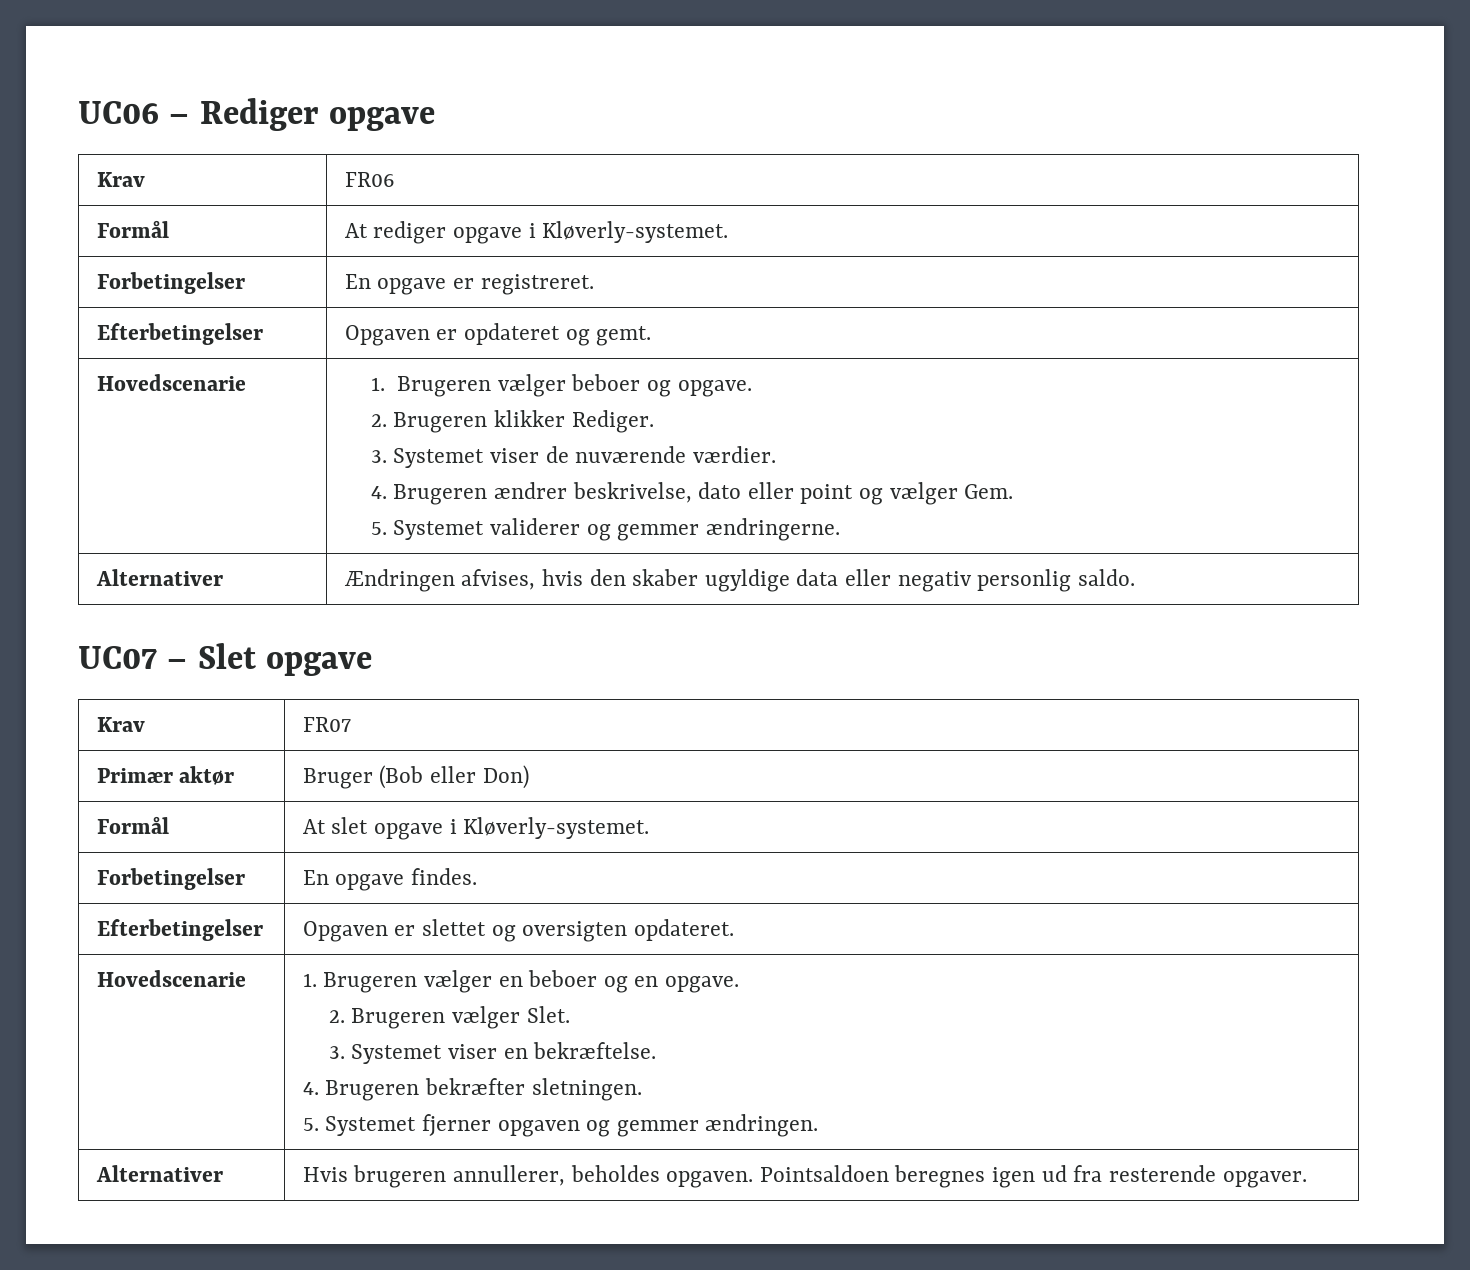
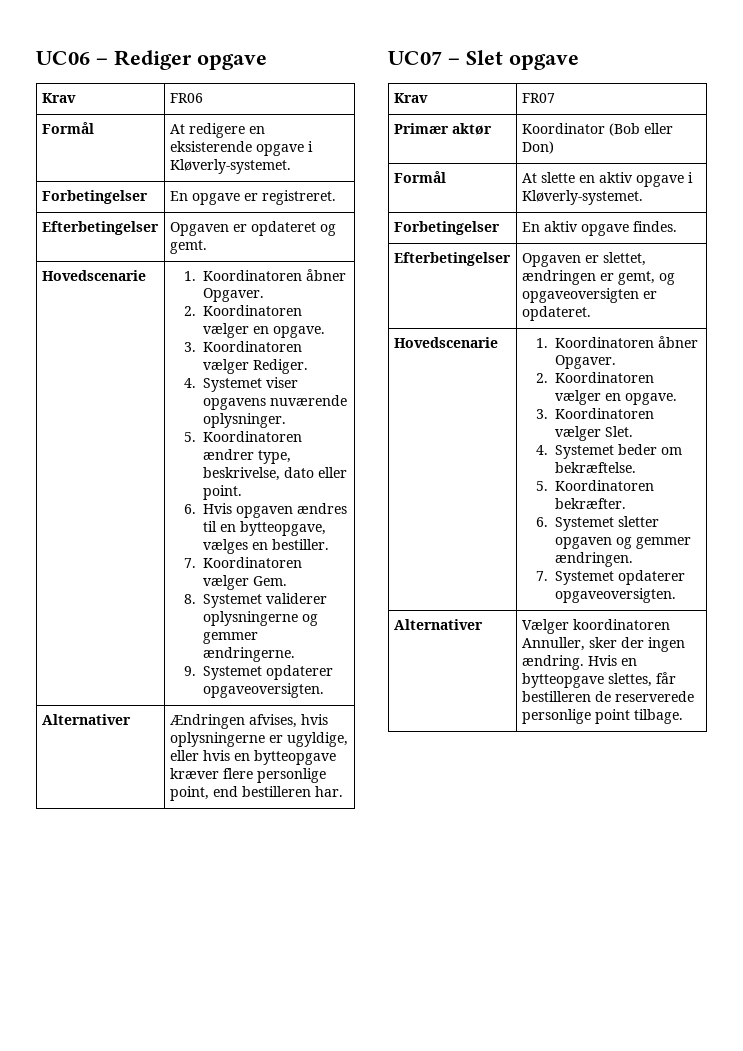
[373,221,447,244] rediger -> [188,123,265,138] [169,141,252,152] redigere en eksisterende
[397,374,752,397] [370,410,566,433] Brugeren vælger beboer og opgave. // 2. Brugeren klikker -> [202,269,346,281] [202,288,264,302] [183,305,302,316] [202,323,325,338] [183,341,302,352] [202,359,249,374] Koordinatoren åbner Opgaver. // 2. Koordinatoren vælger en opgave. // 3. Koordinatoren vælger
[370,446,776,468] [370,482,884,505] 3. Systemet viser de nuværende værdier. // 4. Brugeren ændrer beskrivelse, dato eller point og -> [183,377,298,392] [202,395,347,410] [202,413,286,428] [183,431,302,442] [202,449,291,464] [202,467,347,481] [202,485,242,500] [183,503,347,518] [202,521,326,536] [202,539,329,554] [183,557,302,568] 4. Systemet viser opgavens nuværende oplysninger. // 5. Koordinatoren ændrer type, beskrivelse, dato eller point. // 6. Hvis opgaven ændres til en bytteopgave, vælges en bestiller. // 7. Koordinatoren
[370,522,387,535] 5. -> [183,594,196,604] 8.
(581, 526) none -> [202,611,298,626] oplysningerne
(840, 529) none -> [183,665,333,680] [202,683,324,698] // 9. Systemet opdaterer opgaveoversigten.
[589,569,1135,592] den skaber ugyldige data eller negativ personlig saldo. -> [169,732,348,747] [169,750,336,765] [169,768,326,783] [169,786,343,801] oplysningerne er ugyldige, eller hvis en bytteopgave kræver flere personlige point, end bestilleren har.
[302,768,373,789] Bruger -> [521,123,605,134] Koordinator
[331,817,650,840] [96,868,245,890] [302,870,329,885] slet opgave i Kløverly-systemet. // Forbetingelser | En -> [540,172,693,187] [521,190,643,205] [393,221,500,235] [521,221,578,232] slette en aktiv opgave i Kløverly-systemet. // Forbetingelser | En aktiv
[421,919,734,942] [96,970,246,987] [302,970,740,993] [328,1008,446,1029] slettet og oversigten opdateret. // Hovedscenarie | 1. Brugeren vælger en beboer og en opgave. // 2. Brugeren -> [602,252,646,266] [521,270,675,285] [521,288,657,303] [521,306,591,321] [393,337,498,348] [535,336,698,348] [554,355,616,369] [535,372,654,383] [554,390,677,405] [535,408,654,419] slettet, ændringen er gemt, og opgaveoversigten er opdateret. // Hovedscenarie | 1. Koordinatoren åbner Opgaver. // 2. Koordinatoren vælger en opgave. // 3. Koordinatoren
[328,1042,657,1064] [302,1078,642,1101] [302,1114,819,1137] [95,1165,223,1182] [302,1165,1307,1188] 3. Systemet viser en bekræftelse. // 4. Brugeren bekræfter sletningen. // 5. Systemet fjerner opgaven og gemmer ændringen. // Alternativer | Hvis brugeren annullerer, beholdes opgaven. Pointsaldoen beregnes igen ud fra resterende opgaver. -> [535,444,682,459] [554,462,636,473] [535,480,654,491] [554,498,626,509] [535,516,659,531] [554,537,691,549] [554,552,633,567] [535,570,685,585] [554,588,676,603] [393,619,483,630] [521,619,670,634] [521,637,685,652] [521,655,637,670] [521,672,676,688] [521,691,694,702] [521,709,683,724] 4. Systemet beder om bekræftelse. // 5. Koordinatoren bekræfter. // 6. Systemet sletter opgaven og gemmer ændringen. // 7. Systemet opdaterer opgaveoversigten. // Alternativer | Vælger koordinatoren Annuller, sker der ingen ændring. Hvis en bytteopgave slettes, får bestilleren de reserverede personlige point tilbage.

